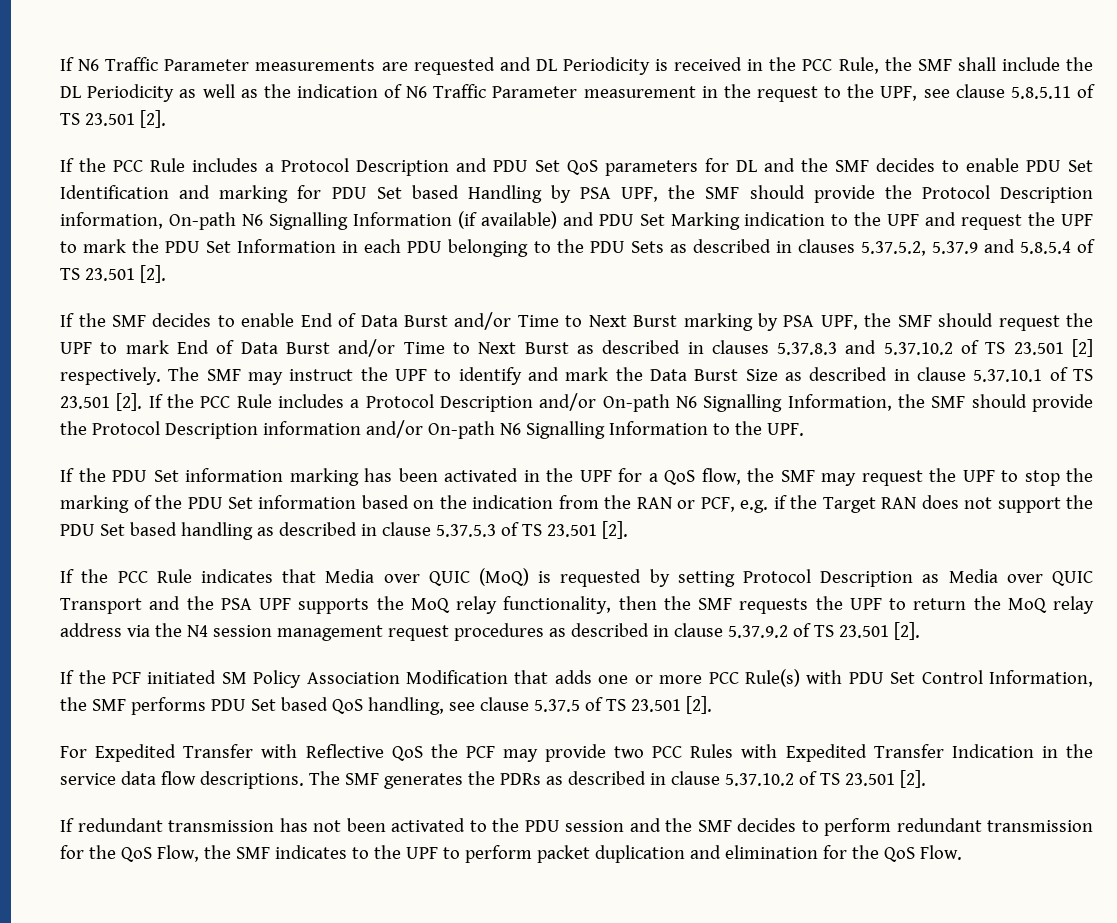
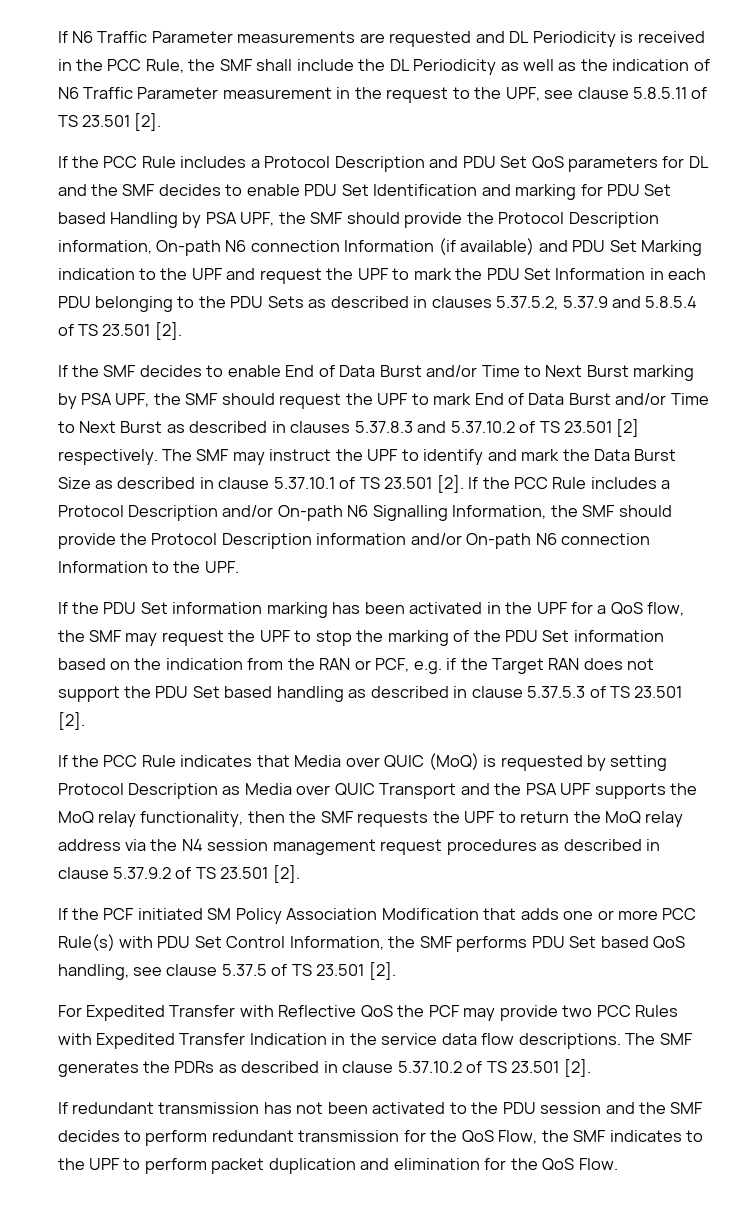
[268,212,348,230] Signalling -> [250,240,340,252] connection
[526,421,606,439] Signalling -> [561,533,651,545] connection

